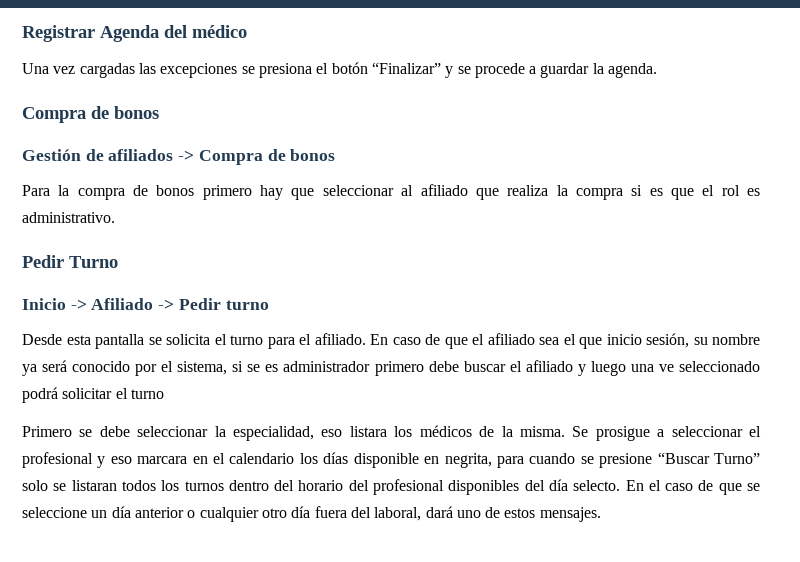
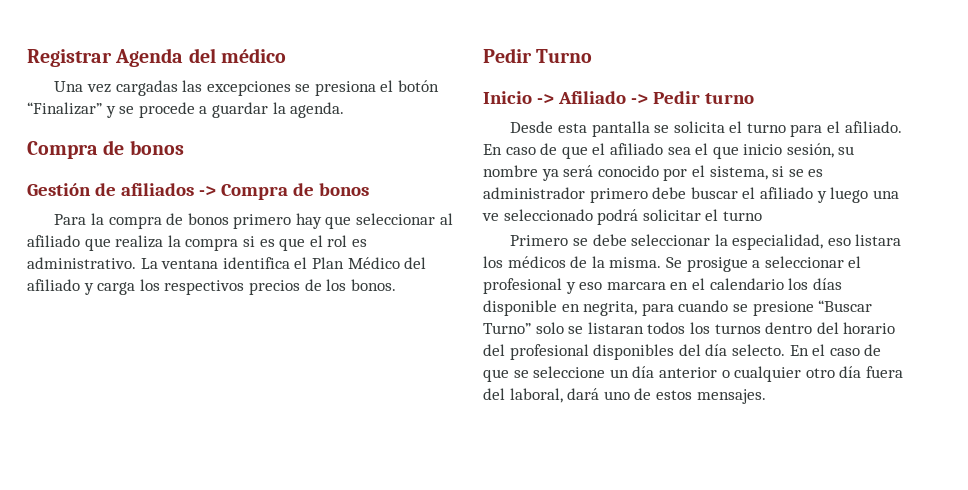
(115, 217) none -> [140,257,427,269] [27,279,396,295] La ventana identifica el Plan Médico del afiliado y carga los respectivos precios de los bonos.

